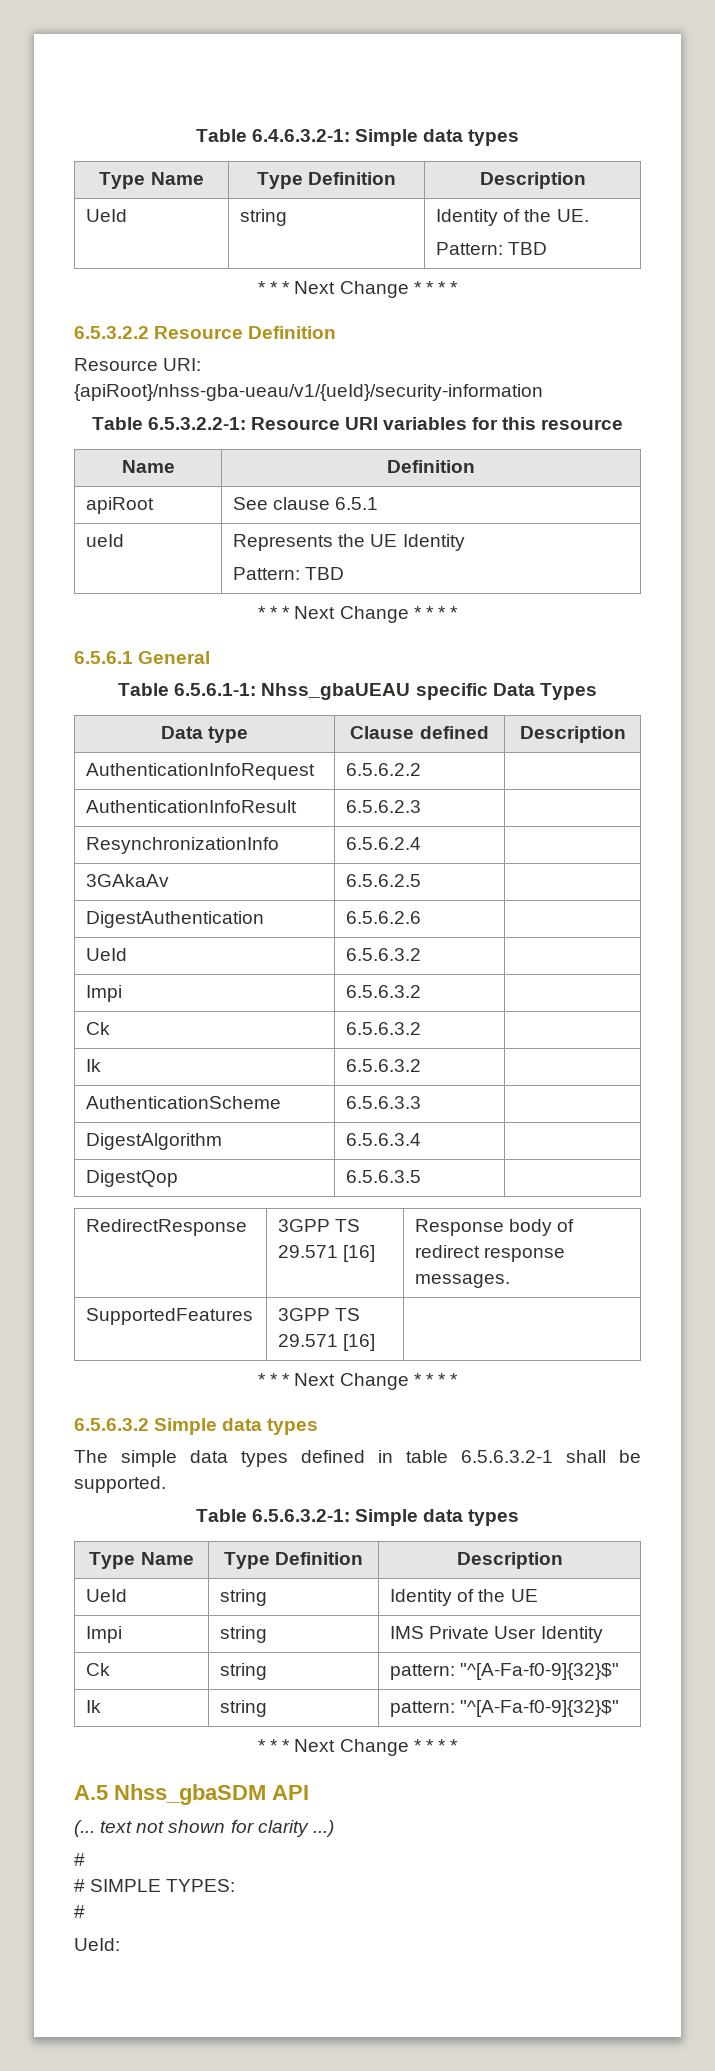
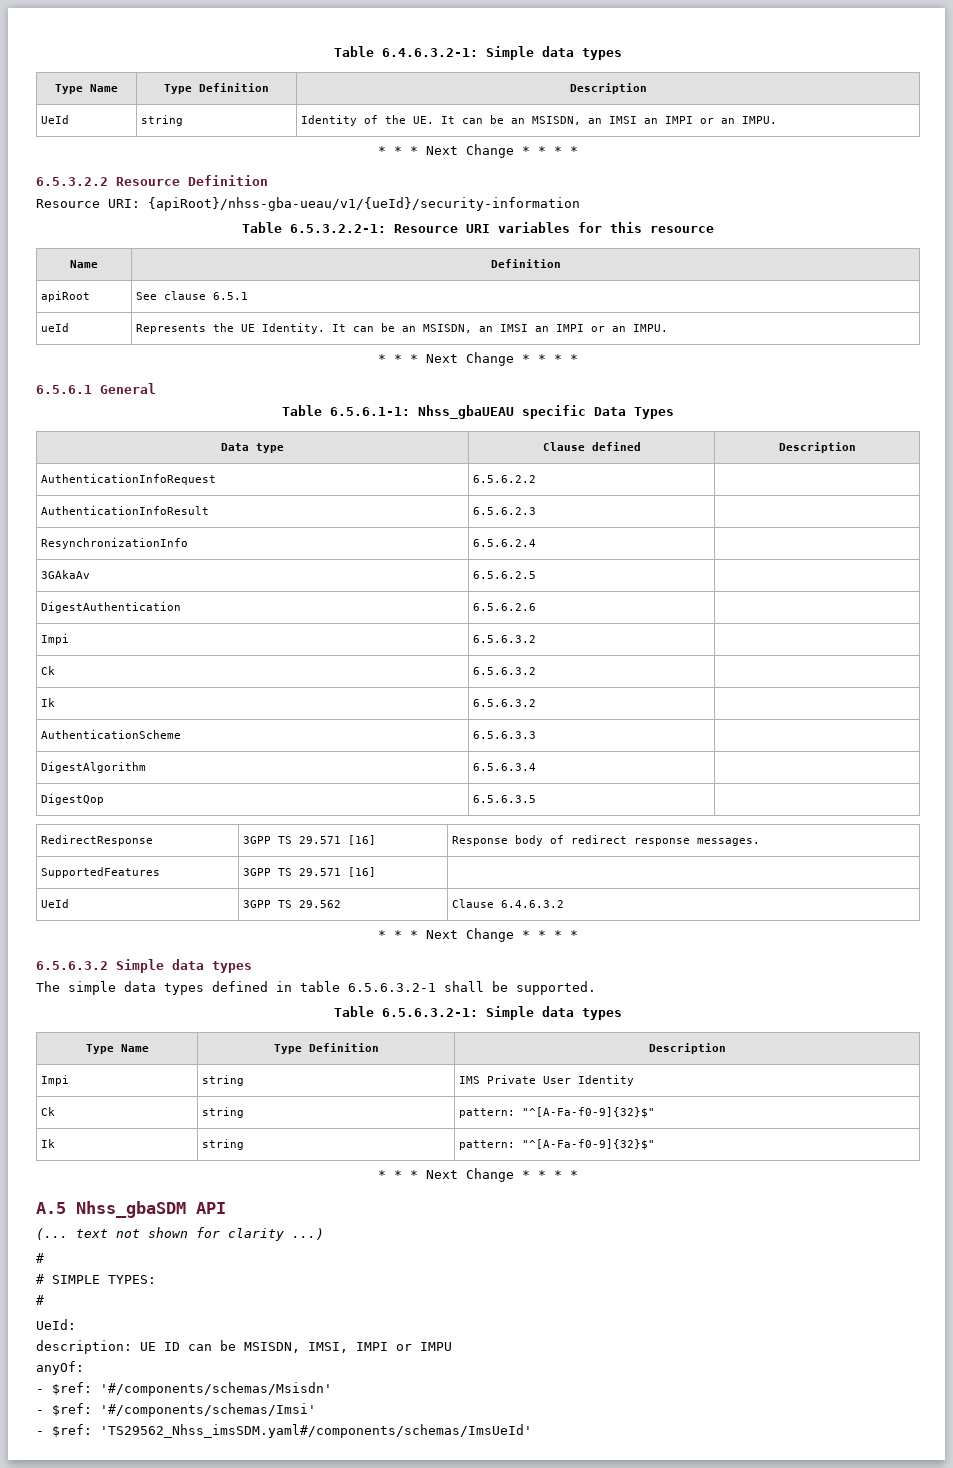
[436,242,548,255] // Pattern: TBD -> [441,115,778,125] It can be an MSISDN, an IMSI an IMPI or an IMPU.
[402,534,465,551] [233,567,345,580] Identity // Pattern: TBD -> [262,323,669,334] Identity. It can be an MSISDN, an IMSI an IMPI or an IMPU.
[86,948,128,961] [346,948,422,961] // UeId | 6.5.6.3.2 | -> (537, 607) none
(376, 1342) none -> [41,899,70,908] [243,900,342,908] [452,899,565,908] // UeId | 3GPP TS 29.562 | Clause 6.4.6.3.2
[86,1589,128,1602] [220,1589,268,1606] [390,1589,538,1606] // UeId | string | Identity of the UE -> (726, 1048) none
(120, 1944) none -> [36,1340,452,1354] [36,1361,84,1375] [36,1382,332,1396] [36,1403,316,1417] [36,1424,532,1438] // description: UE ID can be MSISDN, IMSI, IMPI or IMPU // anyOf: // - $ref: '#/components/schemas/Msisdn' // - $ref: '#/components/schemas/Imsi' // - $ref: 'TS29562_Nhss_imsSDM.yaml#/components/schemas/ImsUeId'

